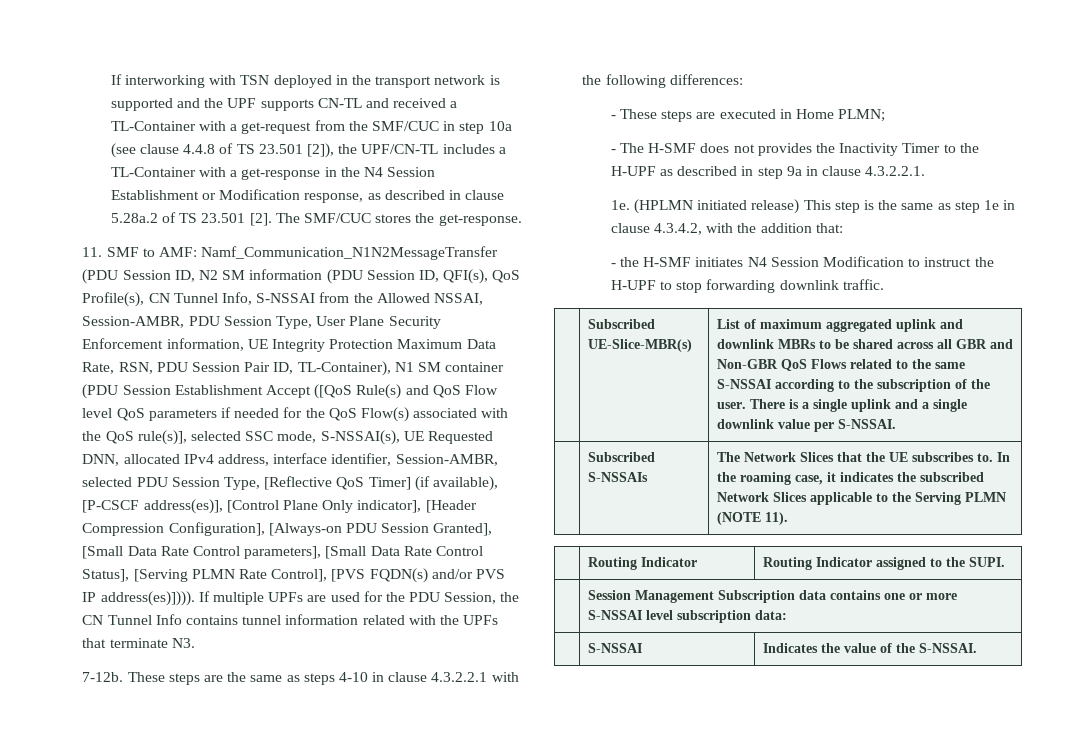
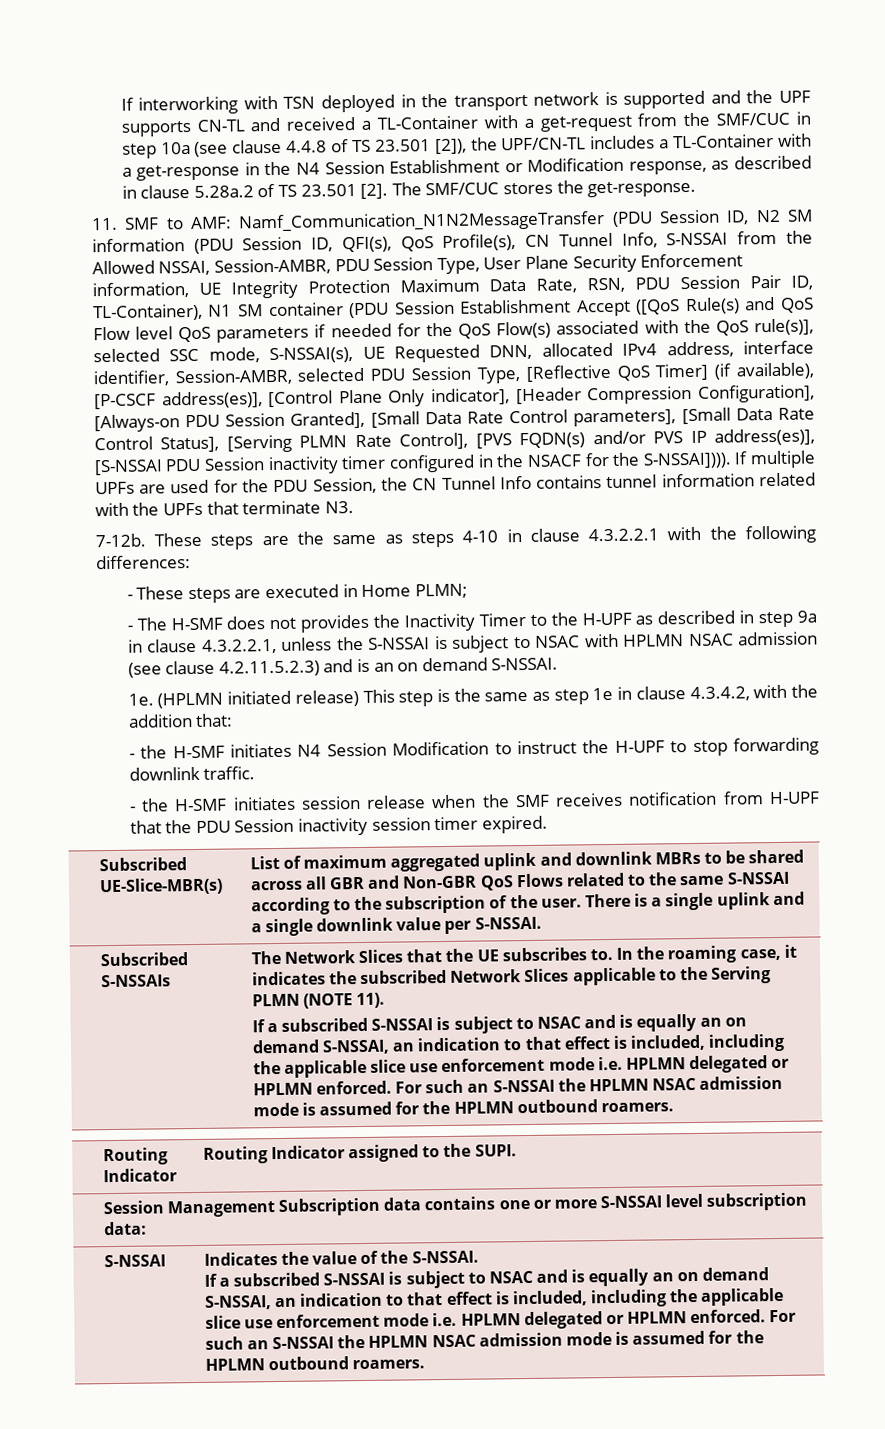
[100,591,195,606] address(es)]))). -> [714,428,815,446] [93,452,732,476] address(es)], [S-NSSAI PDU Session inactivity timer configured in the NSACF for the S-NSSAI]))).
[865,166,926,176] 4.3.2.2.1. -> [201,631,818,654] [127,657,559,678] 4.3.2.2.1, unless the S-NSSAI is subject to NSAC with HPLMN NSAC admission (see clause 4.2.11.5.2.3) and is an on demand S-NSSAI.
(884, 284) none -> [129,791,820,812] [129,815,548,836] // - the H-SMF initiates session release when the SMF receives notification from H-UPF that the PDU Session inactivity session timer expired.
(788, 518) none -> [251,1013,747,1034] [251,1033,786,1055] [252,1055,790,1078] [252,1075,784,1096] [252,1099,674,1117] // If a subscribed S-NSSAI is subject to NSAC and is equally an on demand S-NSSAI, an indication to that effect is included, including the applicable slice use enforcement mode i.e. HPLMN delegated or HPLMN enforced. For such an S-NSSAI the HPLMN NSAC admission mode is assumed for the HPLMN outbound roamers.
(977, 648) none -> [203,1267,770,1289] [203,1287,785,1310] [204,1309,797,1330] [204,1330,764,1350] [204,1356,426,1371] // If a subscribed S-NSSAI is subject to NSAC and is equally an on demand S-NSSAI, an indication to that effect is included, including the applicable slice use enforcement mode i.e. HPLMN delegated or HPLMN enforced. For such an S-NSSAI the HPLMN NSAC admission mode is assumed for the HPLMN outbound roamers.

